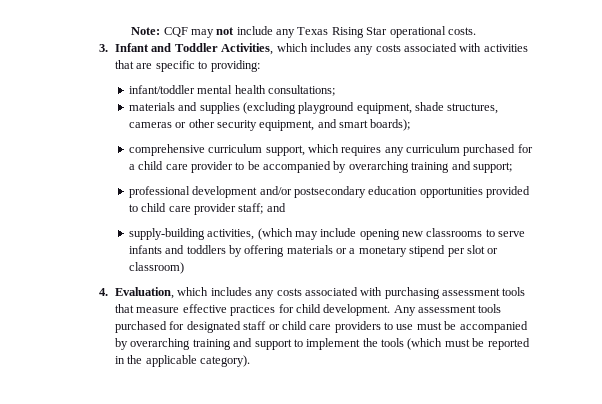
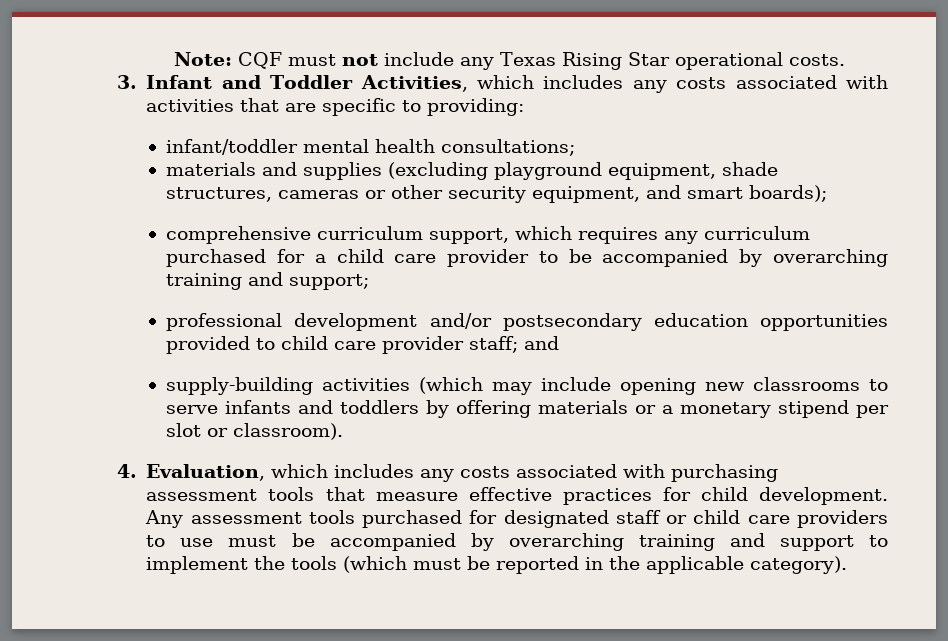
[190,29,214,38] may -> [287,54,336,66] must
[207,229,255,240] activities, -> [322,378,411,391] activities
[128,262,184,274] classroom) -> [233,423,344,440] classroom).

